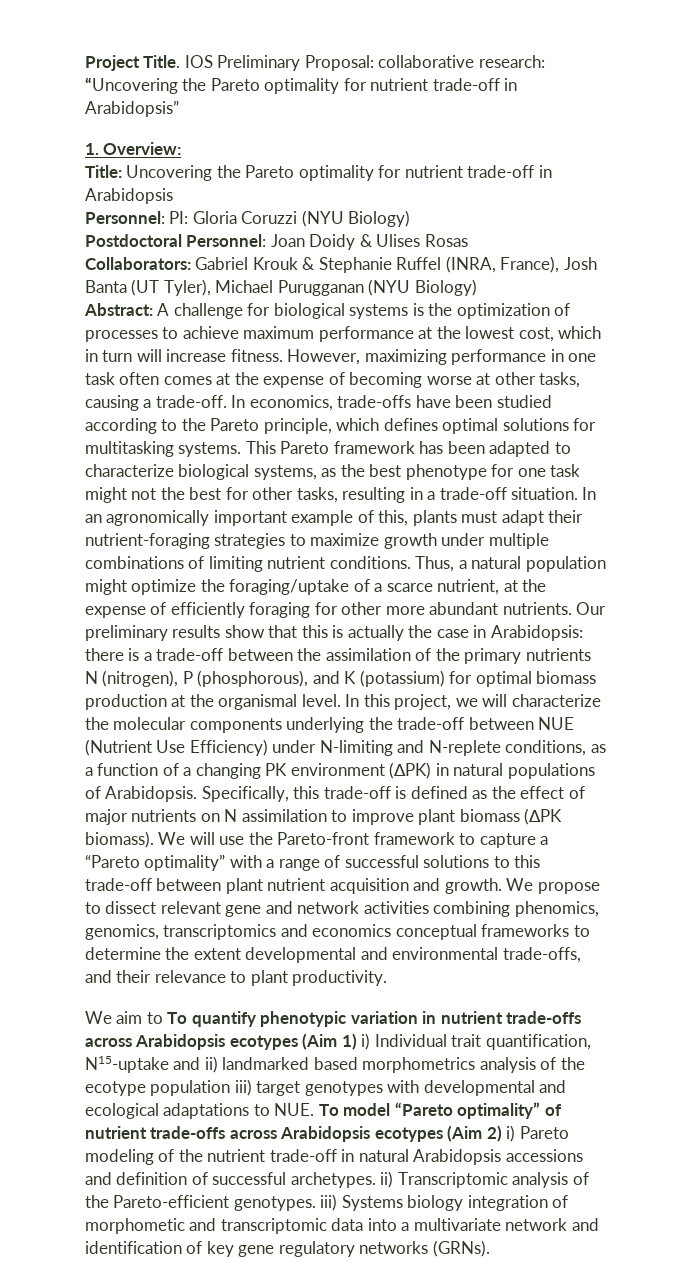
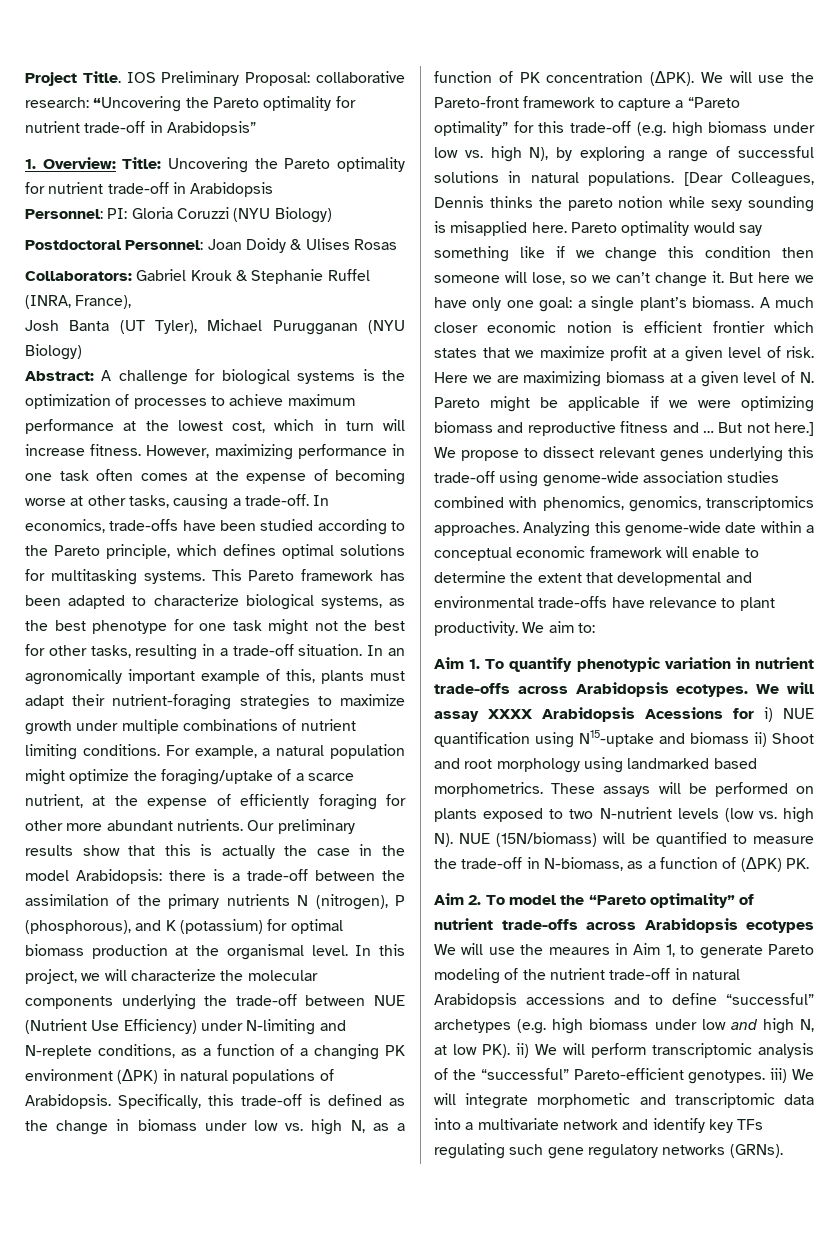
(182, 148) // -> (116, 163) none
(560, 264) none -> (132, 302) //
[208,556,455,572] limiting nutrient conditions. Thus, -> [300,719,356,731] [25,744,257,760] nutrient limiting conditions. For example,
(487, 631) none -> [381,845,405,856] [25,870,69,881] the model
[520,786,585,799] [85,808,563,825] [85,831,154,848] effect of major nutrients on N assimilation to improve plant biomass (∆PK biomass). -> [56,1119,405,1135] [434,71,694,86] change in biomass under low vs. high N, as a function of PK concentration (∆PK).
[229,855,262,868] with -> [513,121,815,137] [434,146,645,162] for this trade-off (e.g. high biomass under low vs. high N), by exploring
[493,855,541,868] [85,878,502,894] to this trade-off between plant nutrient acquisition and growth. -> [508,171,814,187] [434,196,814,212] [434,221,762,236] [434,246,814,262] [434,271,814,287] [434,296,814,312] [434,321,814,333] [434,346,814,362] [434,371,815,387] [434,396,814,412] [434,421,814,436] in natural populations. [Dear Colleagues, Dennis thinks the pareto notion while sexy sounding is misapplied here. Pareto optimality would say something like if we change this condition then someone will lose, so we can’t change it. But here we have only one goal: a single plant’s biomass. A much closer economic notion is efficient frontier which states that we maximize profit at a given level of risk. Here we are maximizing biomass at a given level of N. Pareto might be applicable if we were optimizing biomass and reproductive fitness and … But not here.]
[225,901,599,917] [85,924,570,940] gene and network activities combining phenomics, genomics, transcriptomics and economics conceptual frameworks -> [660,446,814,462] [434,471,780,487] [434,496,814,512] [434,521,814,537] [434,546,741,561] genes underlying this trade-off using genome-wide association studies combined with phenomics, genomics, transcriptomics approaches. Analyzing this genome-wide date within a conceptual economic framework will enable
(241, 954) none -> [585,572,613,583] that
[502,947,581,963] [85,970,152,983] trade-offs, and their -> [538,596,645,608] trade-offs have
(388, 978) // -> (518, 628) none
[146,1012,163,1024] to -> [577,623,595,633] [434,657,481,669] to: // Aim 1.
[229,1033,591,1050] [85,1056,585,1073] [85,1079,567,1096] [85,1103,315,1119] ecotypes (Aim 1) i) Individual trait quantification, N15-uptake and ii) landmarked based morphometrics analysis of the ecotype population iii) target genotypes with developmental and ecological adaptations to NUE. -> [676,682,814,697] [434,707,814,722] [434,730,814,748] [434,757,757,773] [434,782,814,797] [434,807,814,823] [434,832,814,847] [434,857,809,872] [434,893,482,905] ecotypes. We will assay XXXX Arabidopsis Acessions for i) NUE quantification using N15-uptake and biomass ii) Shoot and root morphology using landmarked based morphometrics. These assays will be performed on plants exposed to two N-nutrient levels (low vs. high N). NUE (15N/biomass) will be quantified to measure the trade-off in N-biomass, as a function of (∆PK) PK. // Aim 2.
(391, 1109) none -> [560,895,585,905] the
[447,1125,516,1142] (Aim 2) i) -> [434,943,763,959] We will use the meaures in Aim 1, to generate
[116,1171,589,1188] [85,1195,109,1208] definition of successful archetypes. ii) Transcriptomic analysis of the -> [649,993,814,1005] [434,1018,814,1034] [434,1043,814,1058] [434,1068,569,1080] to define “successful” archetypes (e.g. high biomass under low and high N, at low PK). ii) We will perform transcriptomic analysis of the “successful”
[341,1195,569,1211] Systems biology integration of -> [792,1069,814,1080] [434,1093,529,1109] We will integrate
[85,1241,234,1257] identification of key -> [652,1118,764,1133] [434,1143,544,1159] identify key TFs regulating such

